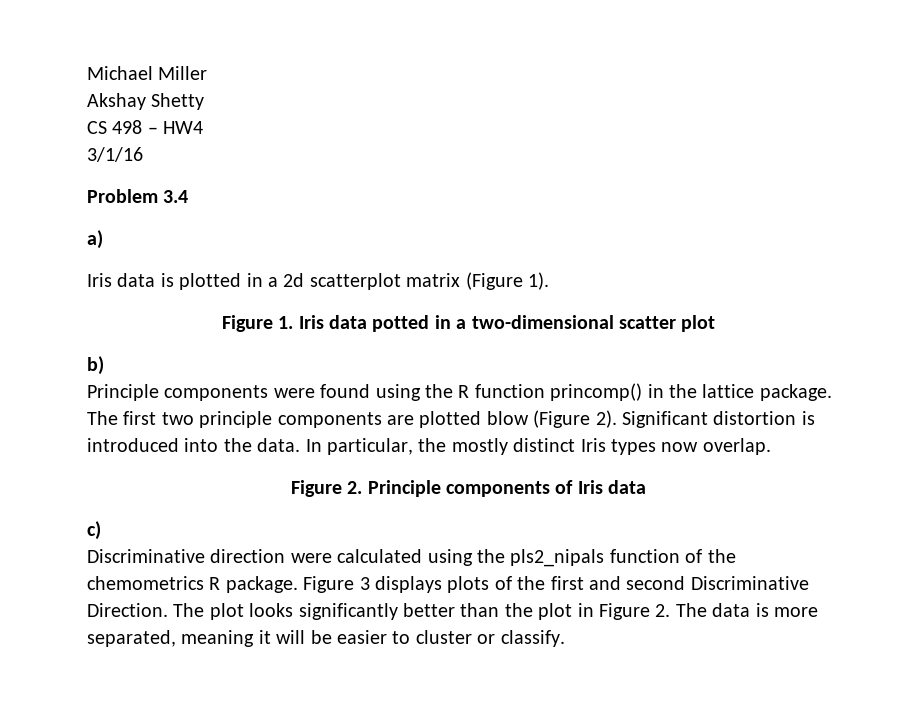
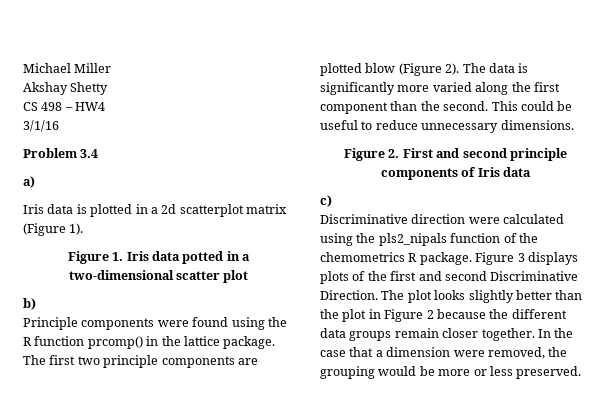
[550,383,643,401] princomp() -> [87,336,143,349] prcomp()
[621,411,815,428] [87,438,771,455] [290,480,441,497] Significant distortion is introduced into the data. In particular, the mostly distinct Iris types now overlap. // Figure 2. Principle -> [462,63,529,73] [320,82,560,95] [320,101,573,114] [320,120,574,133] [344,148,567,161] The data is significantly more varied along the first component than the second. This could be useful to reduce unnecessary dimensions. // Figure 2. First and second principle
[298,603,398,620] significantly -> [468,290,514,303] slightly
[655,603,818,617] [87,630,565,647] 2. The data is more separated, meaning it will be easier to cluster or classify. -> [426,309,567,319] [320,328,574,341] [320,347,568,359] [320,366,582,379] 2 because the different data groups remain closer together. In the case that a dimension were removed, the grouping would be more or less preserved.

